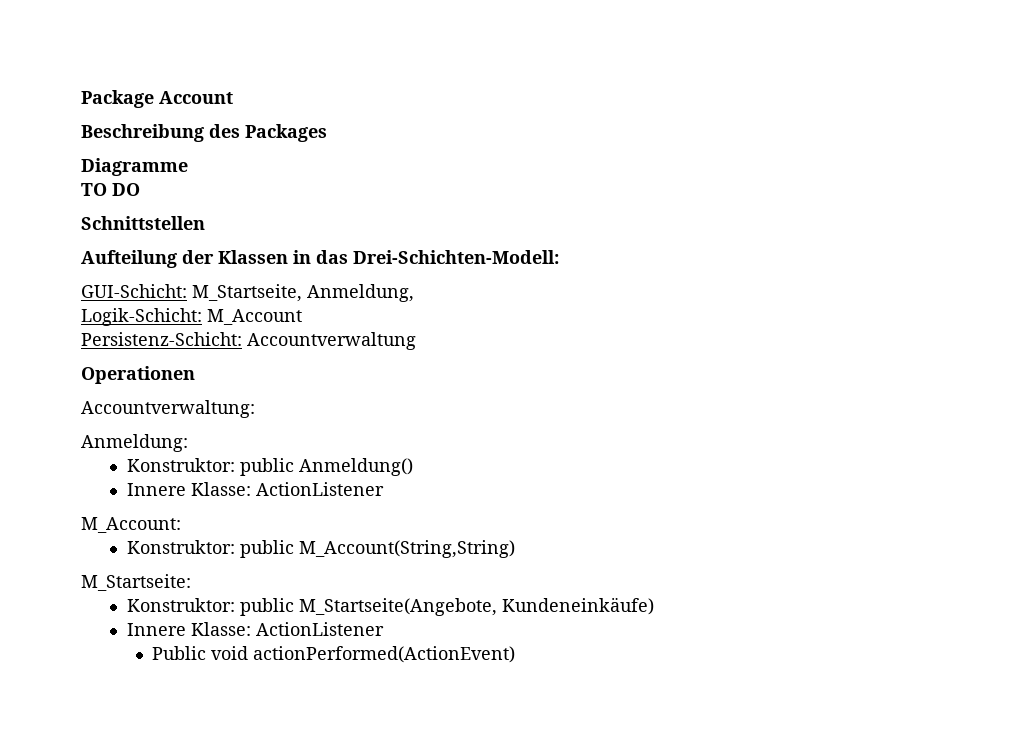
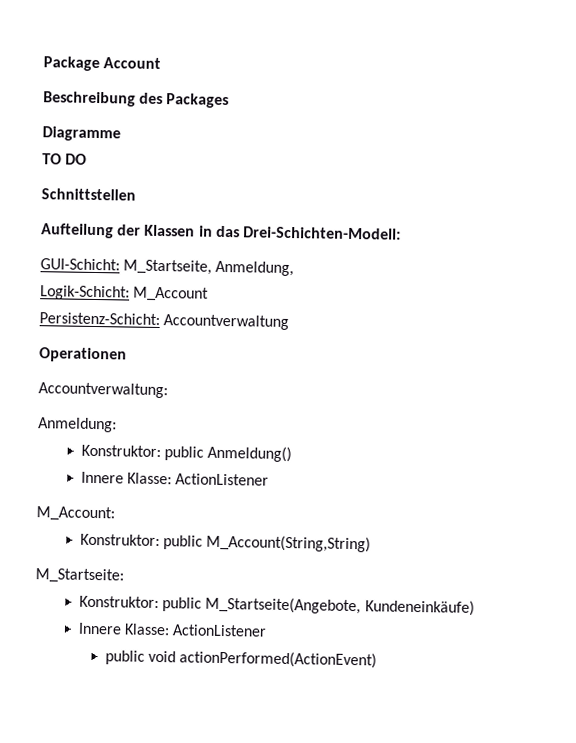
[152,646,207,660] Public -> [105,650,146,665] public

